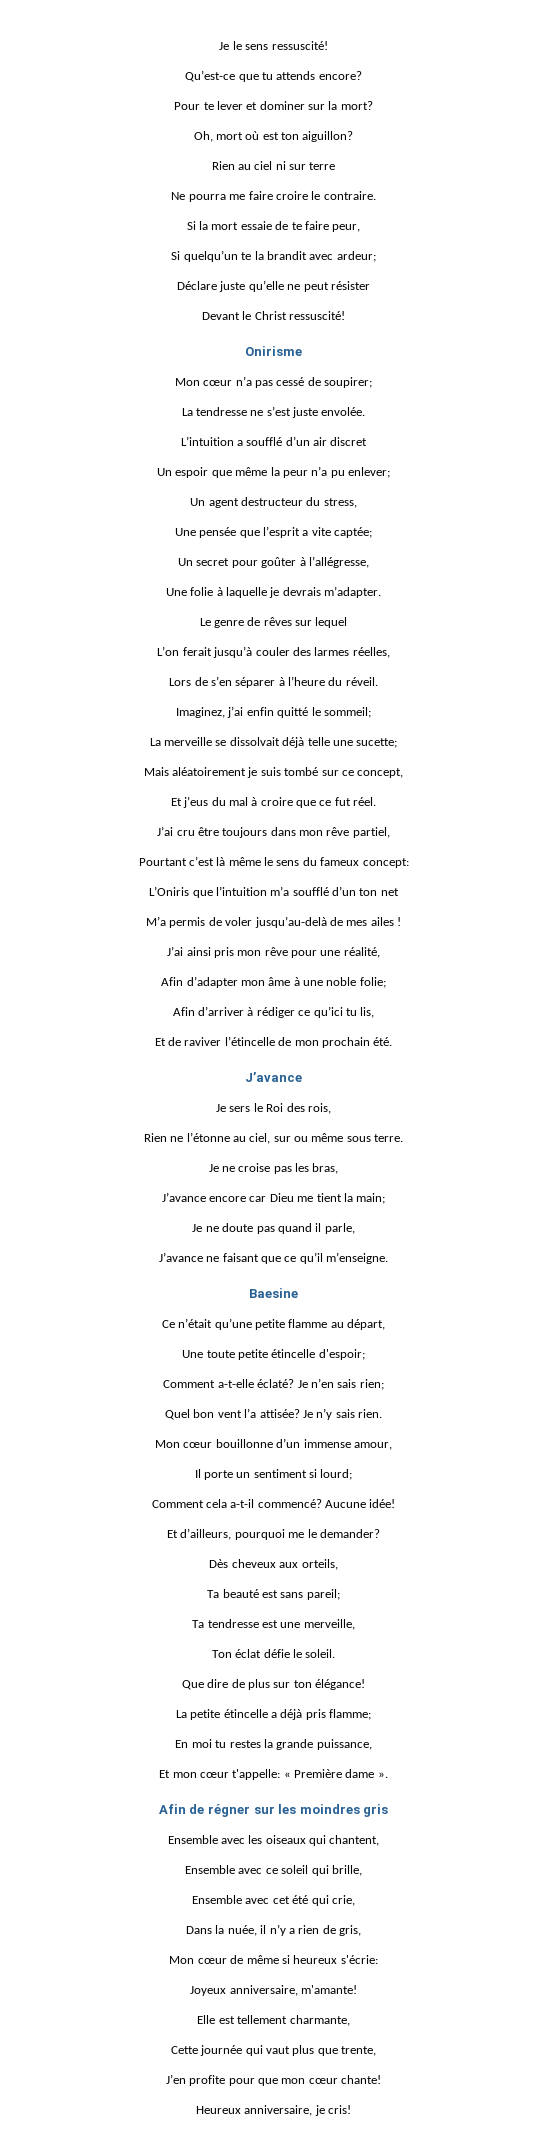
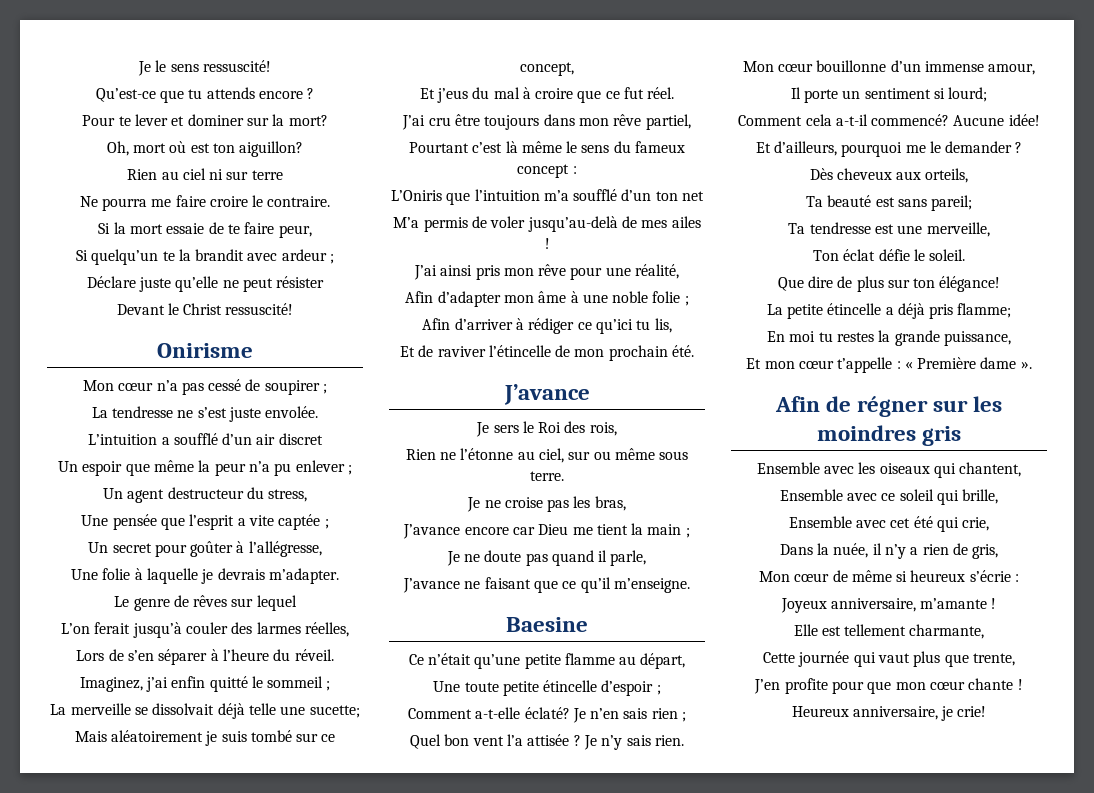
[318,71,362,80] encore? -> [258,88,315,99] encore ?
[336,251,376,262] ardeur; -> [281,249,335,264] ardeur ;
[324,377,373,388] soupirer; -> [264,380,328,395] soupirer ;
[348,467,390,478] enlever; -> [295,460,352,475] enlever ;
[334,527,373,538] captée; -> [278,514,329,530] captée ;
[323,707,371,718] sommeil; -> [267,676,331,691] sommeil ;
[362,858,409,868] concept: -> [517,164,577,178] concept :
[359,977,386,988] folie; -> [652,291,689,306] folie ;
[356,1193,386,1204] main; -> [647,524,690,538] main ;
[318,1349,365,1360] d'espoir; -> [601,680,661,696] d’espoir ;
[359,1379,384,1390] rien; -> [651,708,687,722] rien ;
[259,1409,300,1418] attisée? -> [527,734,581,746] attisée ?
[319,1529,380,1538] demander? -> [945,141,1023,153] demander ?
[232,1769,281,1780] t'appelle: -> [837,357,901,373] t’appelle :
[340,1955,378,1964] s'écrie: -> [969,570,1020,582] s’écrie :
[300,1985,357,1994] m'amante! -> [920,598,997,609] m’amante !
[341,2075,382,2084] chante! -> [968,678,1023,690] chante !
[328,2105,352,2114] cris! -> [957,706,987,717] crie!

